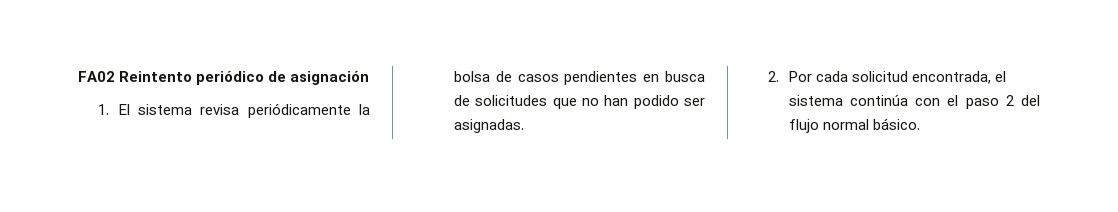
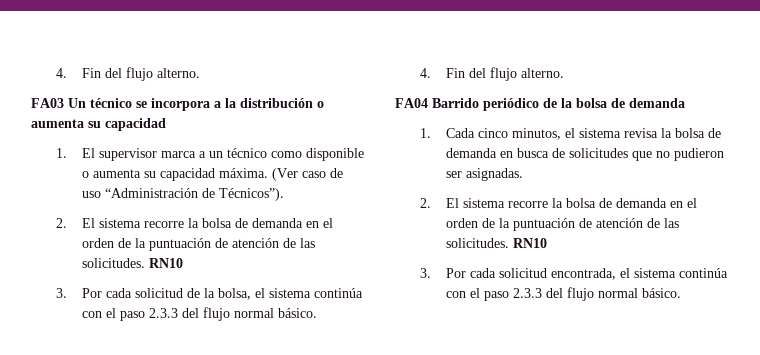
[78,71,370,85] [98,103,370,118] [453,71,638,85] FA02 Reintento periódico de asignación // 1. El sistema revisa periódicamente la bolsa de casos pendientes -> [56,67,200,81] [31,98,324,111] [31,118,166,131] [56,148,364,161] [81,168,343,181] [81,188,284,201] [56,218,333,228] [81,238,315,251] [81,258,183,268] [56,288,363,300] [81,307,317,321] [420,67,564,81] [395,98,685,111] [420,128,721,140] [445,148,497,158] 4. Fin del flujo alterno. // FA03 Un técnico se incorpora a la distribución o aumenta su capacidad // 1. El supervisor marca a un técnico como disponible o aumenta su capacidad máxima. (Ver caso de uso “Administración de Técnicos”). // 2. El sistema recorre la bolsa de demanda en el orden de la puntuación de atención de las solicitudes. RN10 // 3. Por cada solicitud de la bolsa, el sistema continúa con el paso 2.3.3 del flujo normal básico. // 4. Fin del flujo alterno. // FA04 Barrido periódico de la bolsa de demanda // 1. Cada cinco minutos, el sistema revisa la bolsa de demanda
[604,95,679,109] han podido -> [673,148,724,161] pudieron
(780, 76) none -> [445,198,697,208] [445,218,679,231] [445,238,547,248] [420,268,432,278] El sistema recorre la bolsa de demanda en el orden de la puntuación de atención de las solicitudes. RN10 // 3.
[1005,95,1014,106] 2 -> [512,288,542,298] 2.3.3

